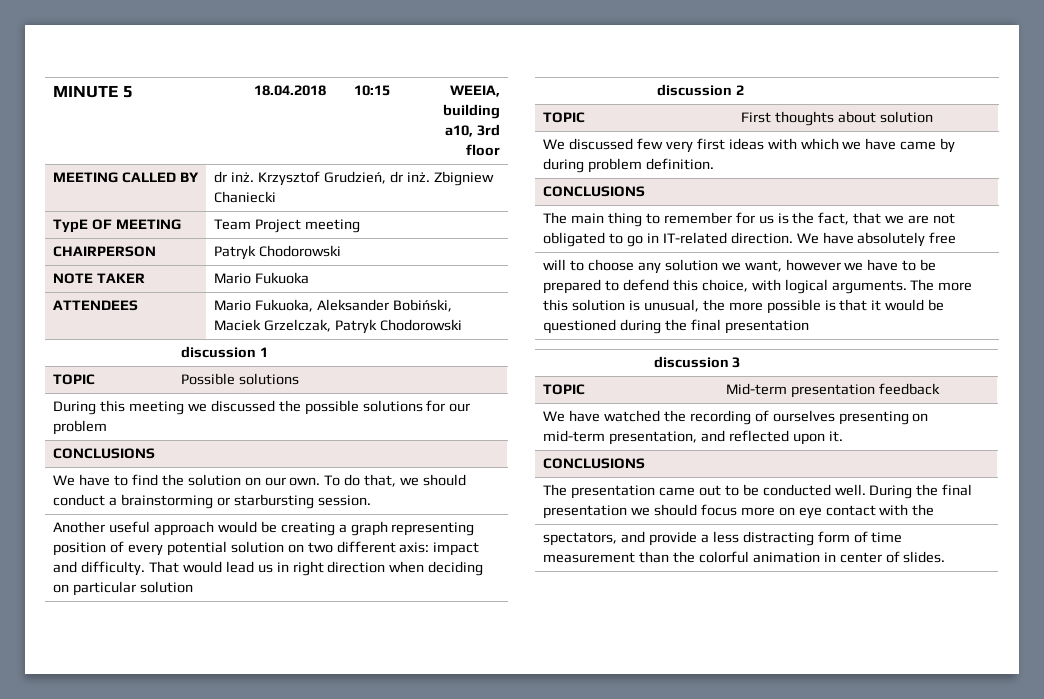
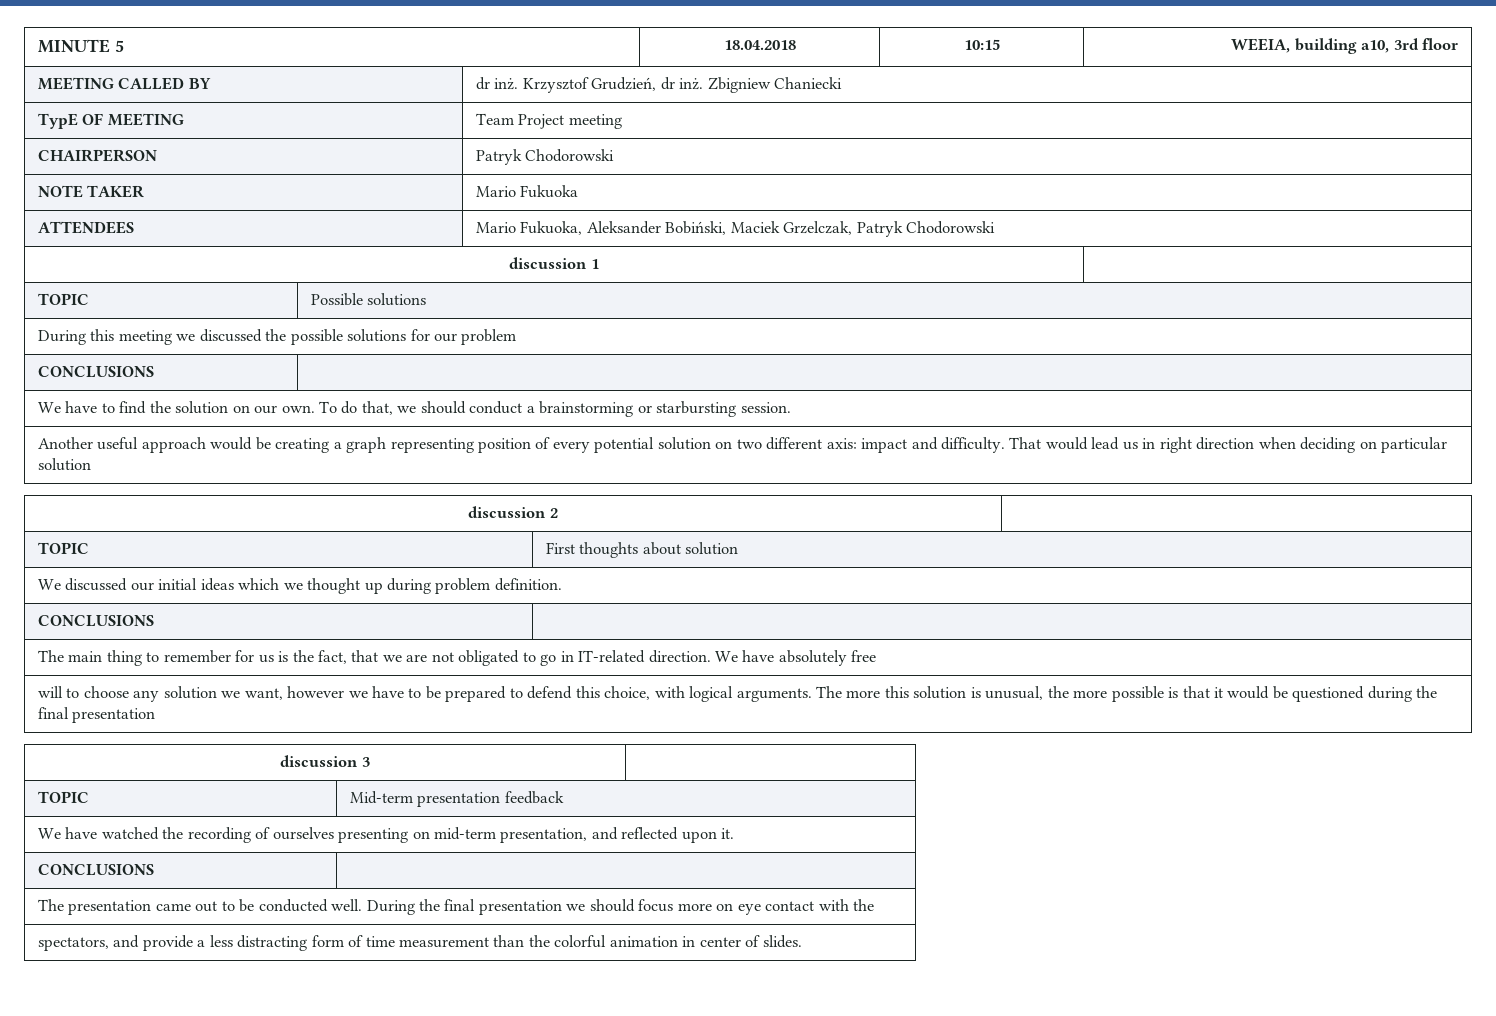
[636,138,956,153] few very first ideas with which we have came by -> [130,578,383,594] our initial ideas which we thought up

